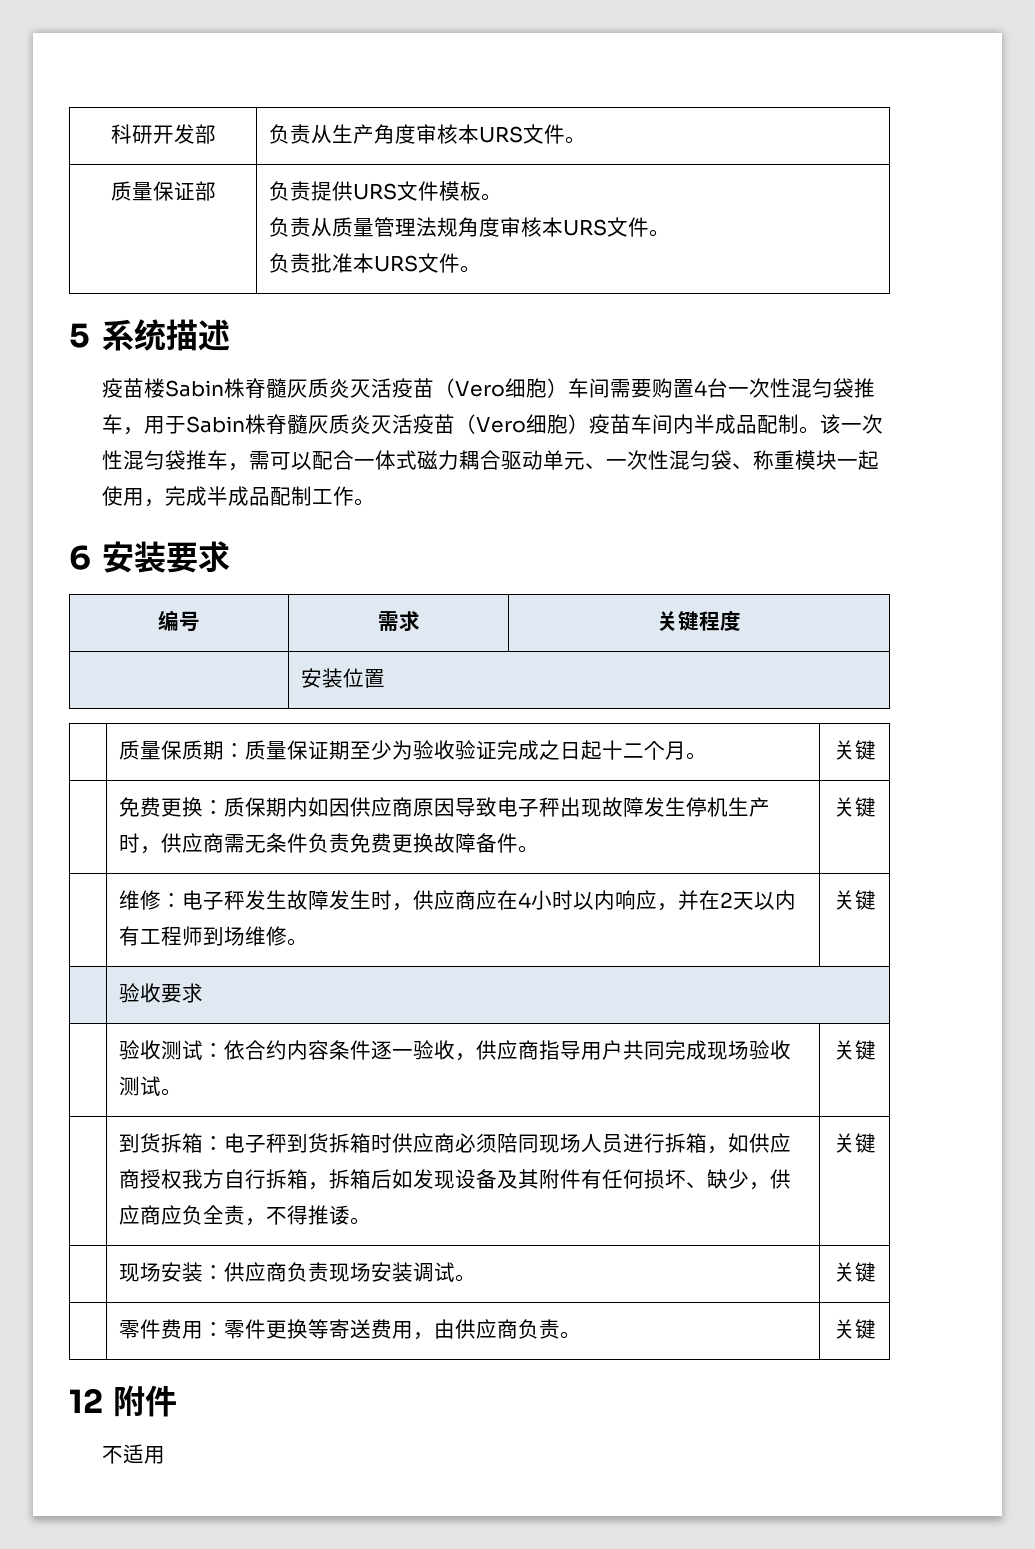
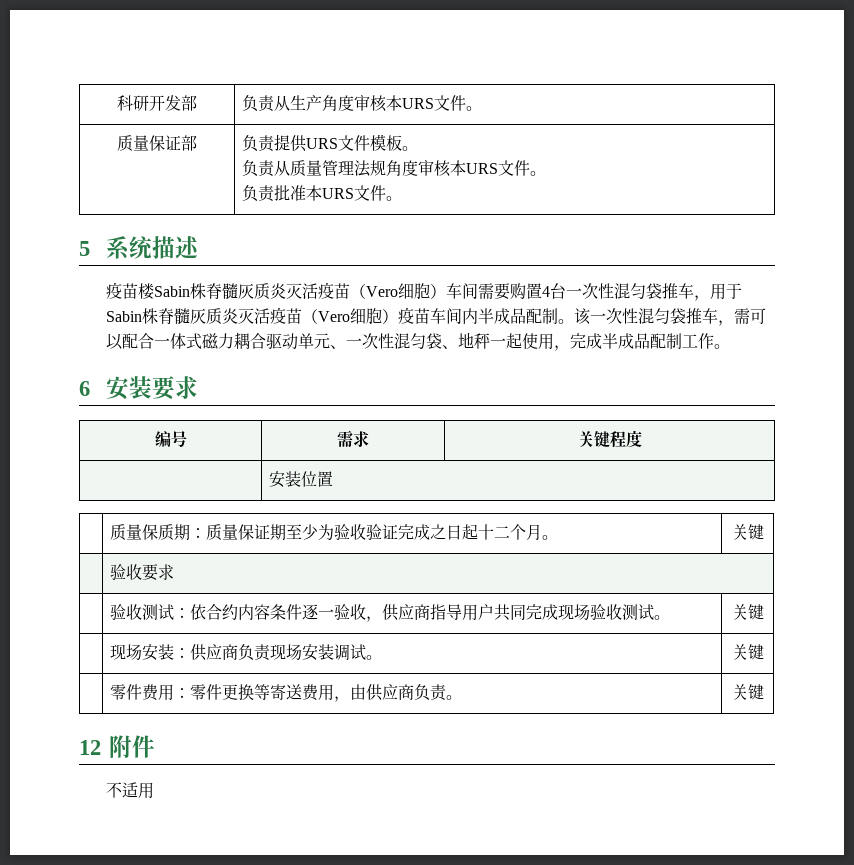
[752,450,837,470] 称重模块 -> [458,332,491,349] 地秤
[119,797,771,817] [119,833,540,854] [833,797,876,817] [119,890,797,911] [119,926,309,946] [833,890,876,910] // | 免费更换：质保期内如因供应商原因导致电子秤出现故障发生停机生产时，供应商需无条件负责免费更换故障备件。 | 关键 // | 维修：电子秤发生故障发生时，供应商应在4小时以内响应，并在2天以内有工程师到场维修。 | 关键 -> (764, 532) none
[119,1133,792,1154] [119,1169,792,1190] [119,1205,372,1226] [833,1133,876,1153] // | 到货拆箱：电子秤到货拆箱时供应商必须陪同现场人员进行拆箱，如供应商授权我方自行拆箱，拆箱后如发现设备及其附件有任何损坏、缺少，供应商应负全责，不得推诿。 | 关键 -> (764, 612) none

